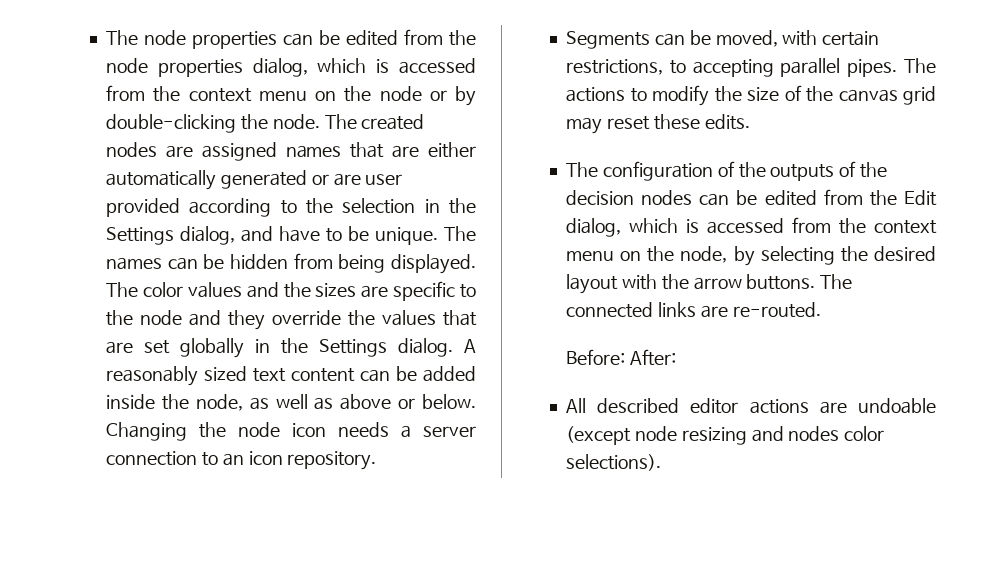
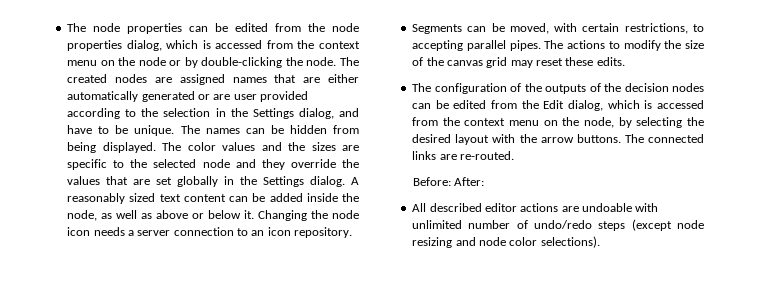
(134, 318) none -> [153,159,197,168] selected
[421,394,476,409] below. -> [208,210,255,219] below it.
(936, 406) none -> [635,203,659,212] [412,220,626,231] with unlimited number of undo/redo steps
[788,426,840,441] nodes -> [478,237,506,246] node

